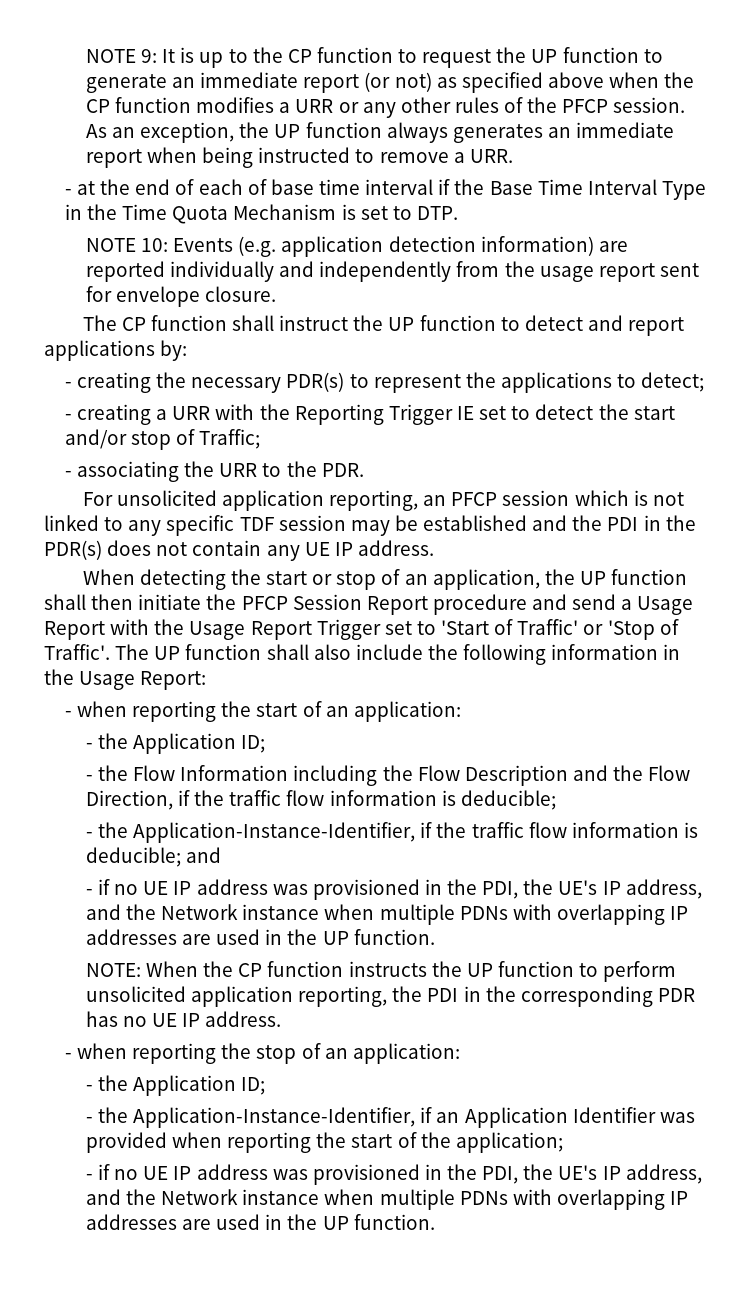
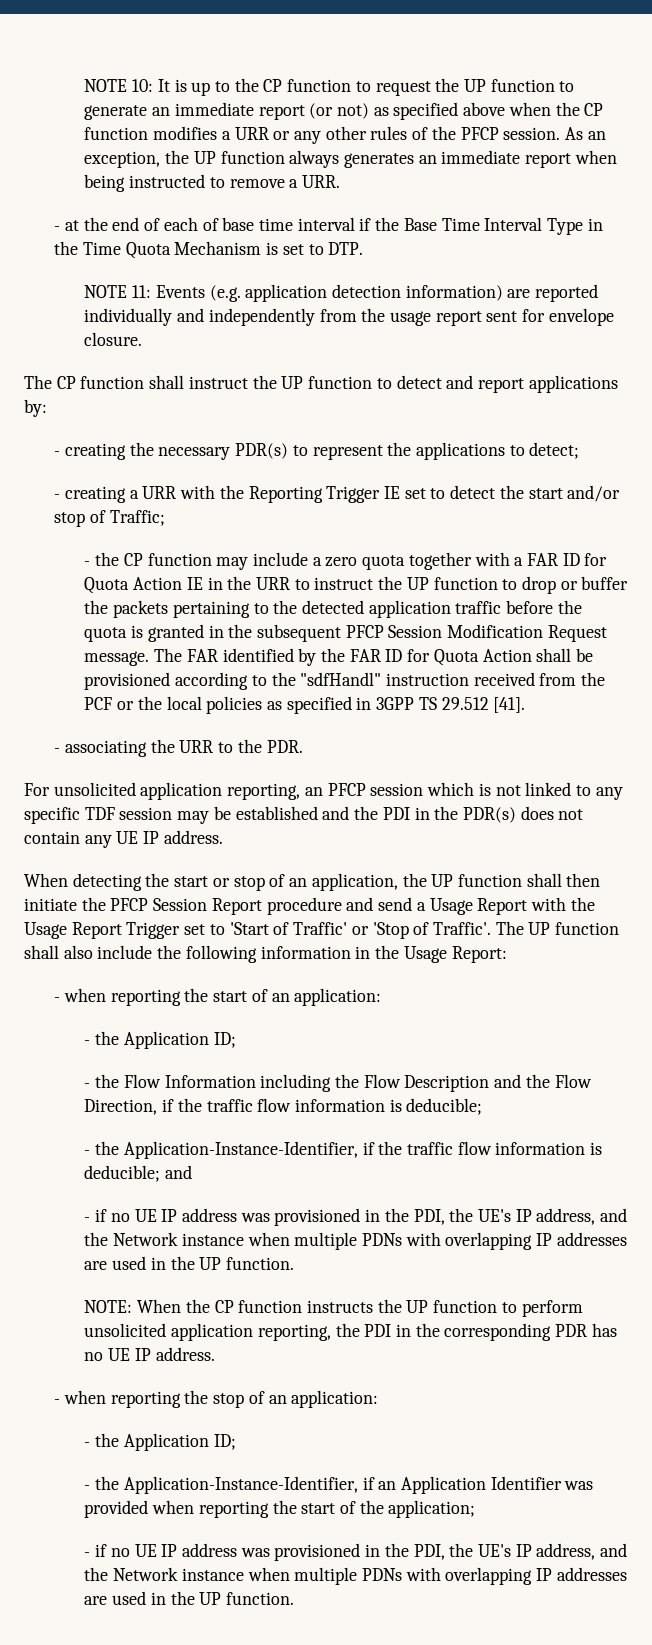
[85,49,158,63] NOTE 9: -> [84,79,154,92] NOTE 10:
[141,238,169,252] 10: -> [132,285,152,298] 11:
(261, 439) none -> [84,552,608,570] [84,576,629,594] [84,600,582,618] [84,624,607,642] [84,648,594,666] [84,672,606,690] [84,696,526,714] // - the CP function may include a zero quota together with a FAR ID for Quota Action IE in the URR to instruct the UP function to drop or buffer the packets pertaining to the detected application traffic before the quota is granted in the subsequent PFCP Session Modification Request message. The FAR identified by the FAR ID for Quota Action shall be provisioned according to the "sdfHandl" instruction received from the PCF or the local policies as specified in 3GPP TS 29.512 [41].

